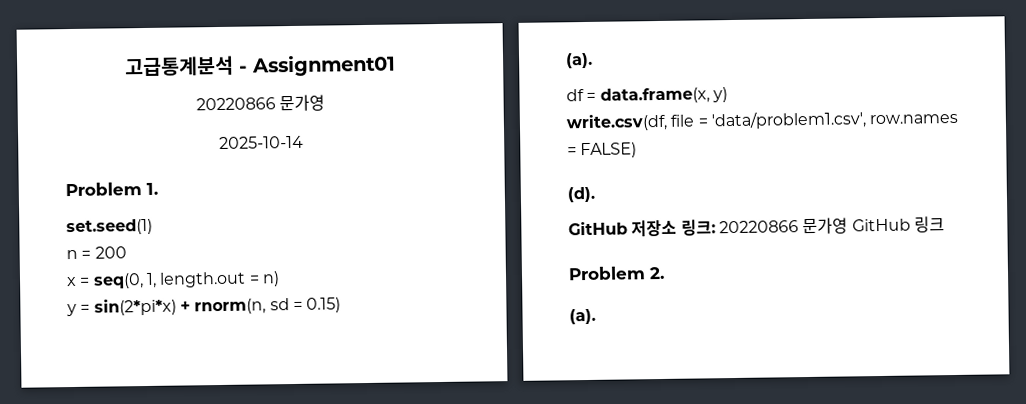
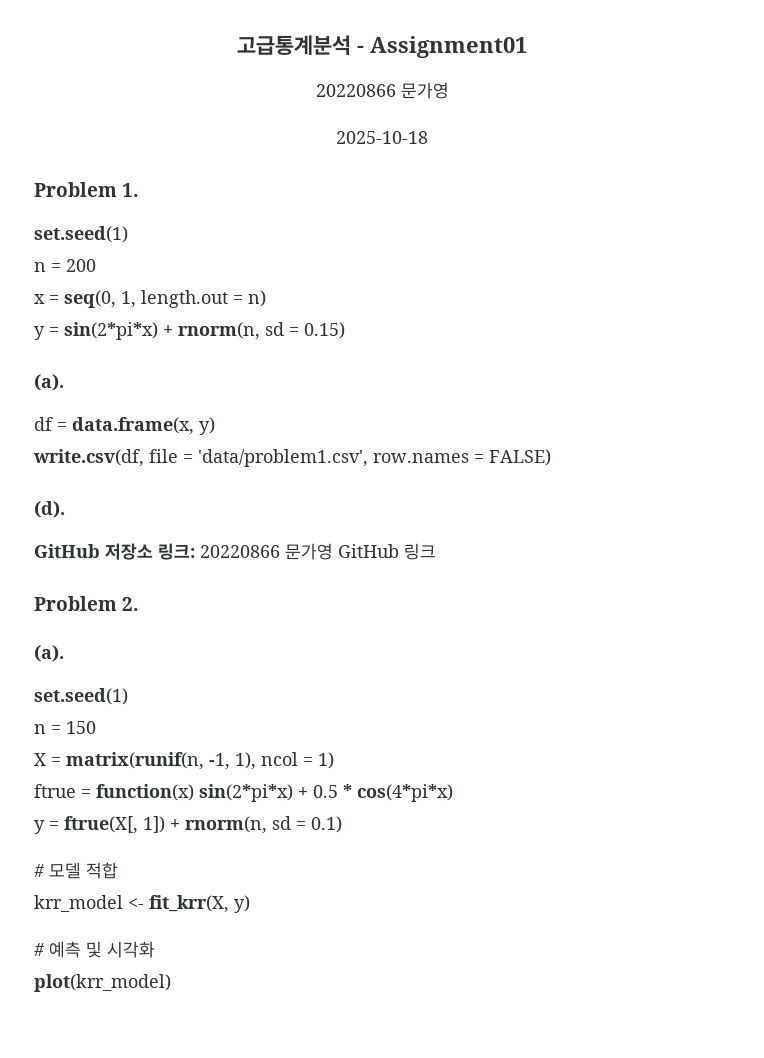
[219,135,304,149] 2025-10-14 -> [336,131,428,144] 2025-10-18
(596, 316) none -> [34,688,128,705] [34,721,96,734] [34,752,334,770] [34,784,453,802] [34,816,342,834] [34,862,118,879] [34,895,250,913] [34,941,155,958] [34,974,171,992] // set.seed(1) // n = 150 // X = matrix(runif(n, -1, 1), ncol = 1) // ftrue = function(x) sin(2*pi*x) + 0.5 * cos(4*pi*x) // y = ftrue(X[, 1]) + rnorm(n, sd = 0.1) // # 모델 적합 // krr_model <- fit_krr(X, y) // # 예측 및 시각화 // plot(krr_model)

